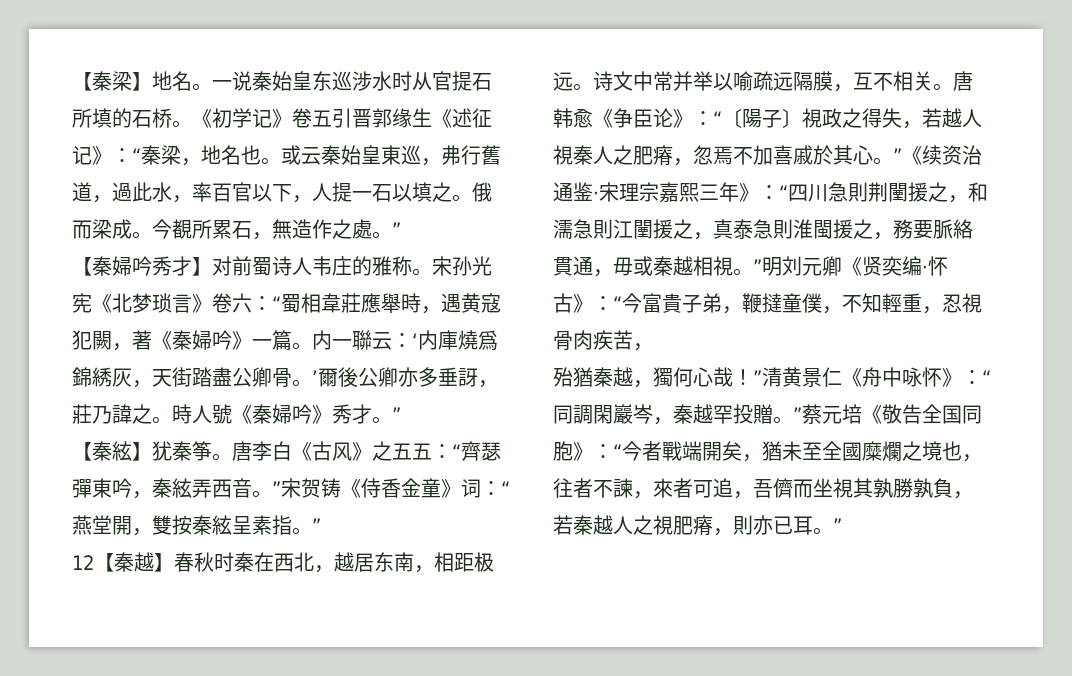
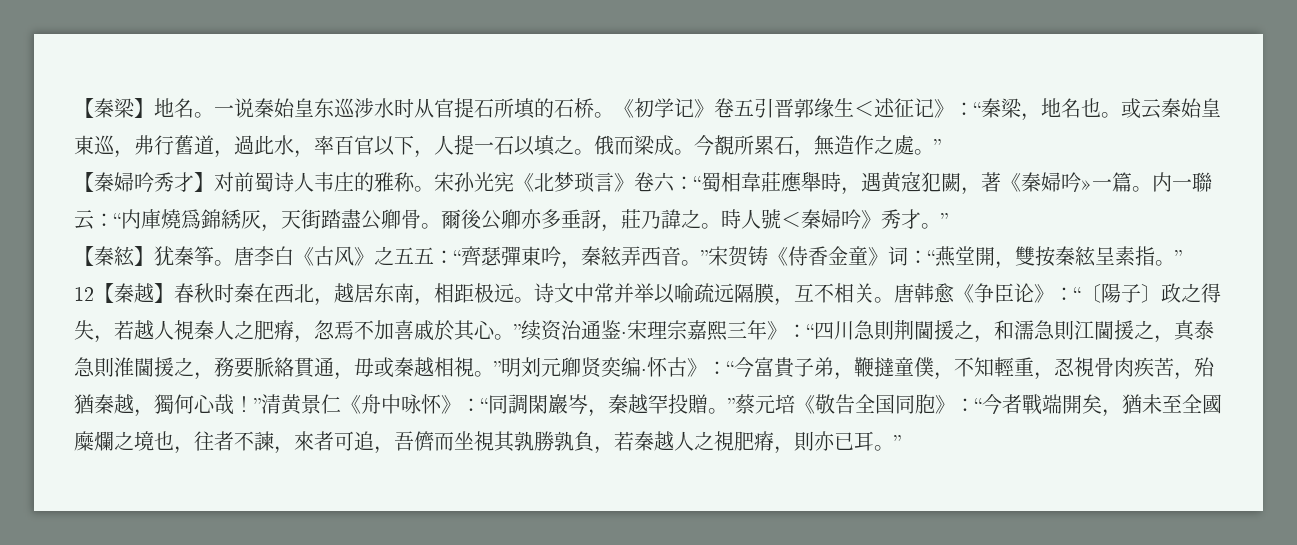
[432,109,452,128] 《 -> [854,100,874,116] ＜
[232,331,252,350] 》 -> [1081,180,1092,190] »
[412,333,418,348] ‘ -> [113,213,121,227] “
[312,370,318,385] ’ -> (441, 226) none
[232,405,252,424] 《 -> [781,211,801,227] ＜
[802,108,822,128] 視 -> (1161, 293) none
[902,146,922,165] 《 -> (521, 331) none
[888,183,908,202] 闉 -> [914,321,934,340] 閫
[633,220,653,239] 闉 -> [1094,321,1114,340] 閫
[813,220,833,239] 閩 -> [134,358,154,377] 閫
[842,257,862,276] 《 -> (581, 367) none
(653, 347) // -> (1194, 376) none

